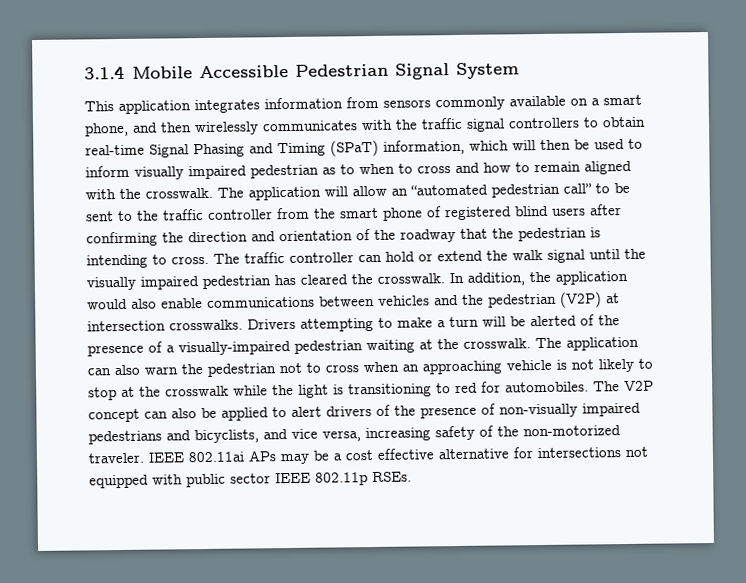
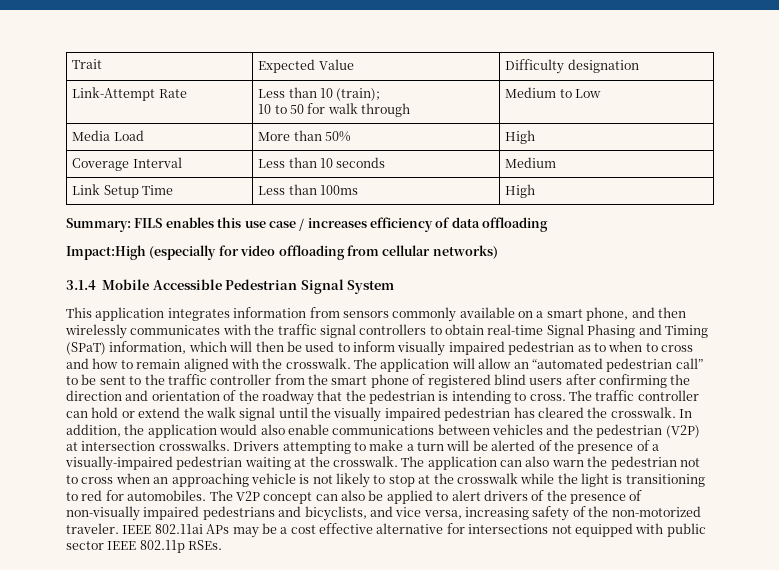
(84, 72) none -> [72,59,103,69] [258,59,354,73] [505,59,639,74] [72,87,187,101] [258,87,381,101] [258,103,411,117] [505,87,601,98] [72,130,144,141] [258,130,351,142] [505,130,536,144] [72,157,182,171] [258,157,386,168] [505,157,557,168] [72,184,173,198] [258,184,358,195] [505,184,536,198] [66,217,549,232] [66,245,498,260] Trait | Expected Value | Difficulty designation // Link-Attempt Rate | Less than 10 (train); // 10 to 50 for walk through | Medium to Low // Media Load | More than 50% | High // Coverage Interval | Less than 10 seconds | Medium // Link Setup Time | Less than 100ms | High // Summary: FILS enables this use case / increases efficiency of data offloading // Impact:High (especially for video offloading from cellular networks) //

